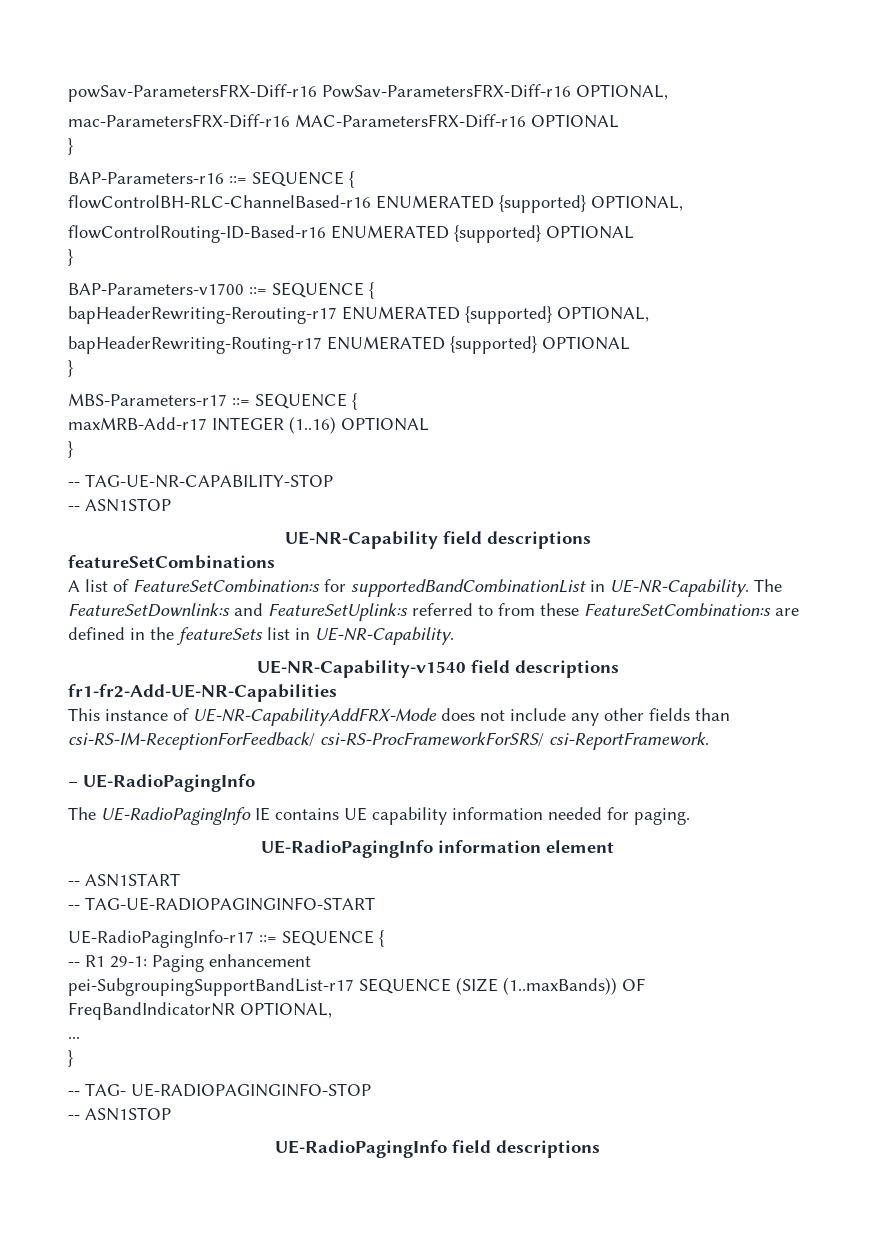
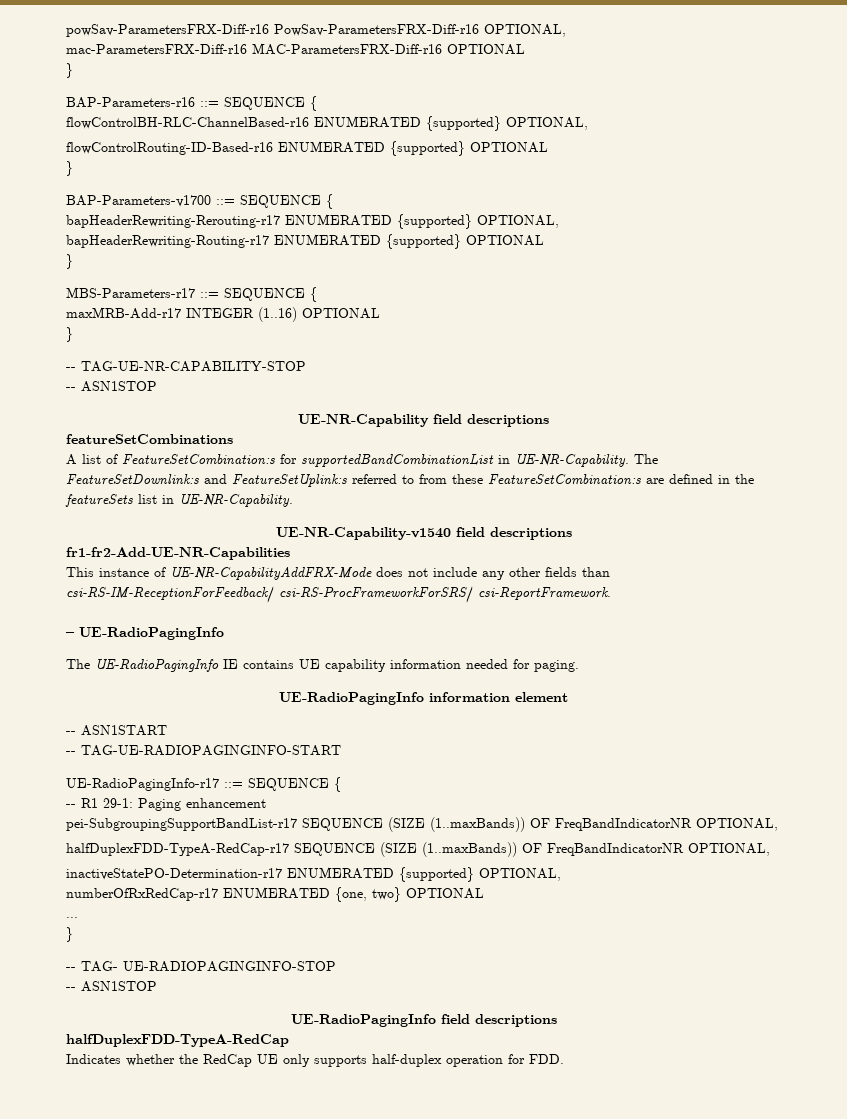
(332, 1010) none -> [66,842,770,857] [66,867,561,882] [66,887,484,902] // halfDuplexFDD-TypeA-RedCap-r17 SEQUENCE (SIZE (1..maxBands)) OF FreqBandIndicatorNR OPTIONAL, // inactiveStatePO-Determination-r17 ENUMERATED {supported} OPTIONAL, // numberOfRxRedCap-r17 ENUMERATED {one, two} OPTIONAL
(600, 1149) none -> [66,1034,289,1047] [66,1054,564,1067] // halfDuplexFDD-TypeA-RedCap // Indicates whether the RedCap UE only supports half-duplex operation for FDD.

